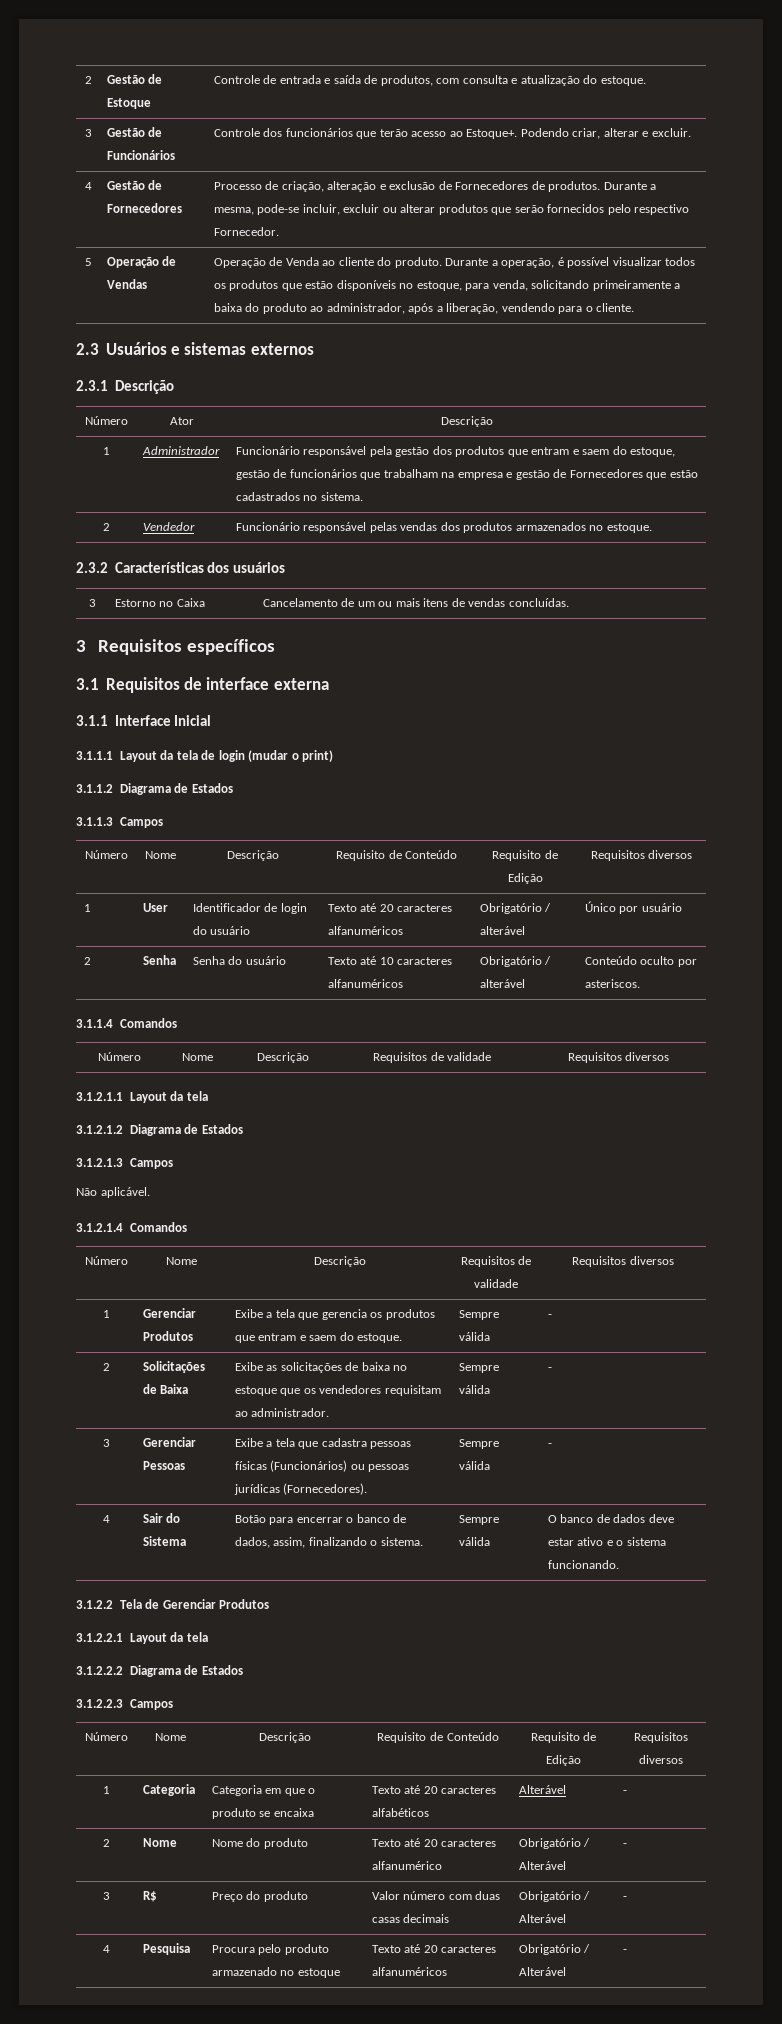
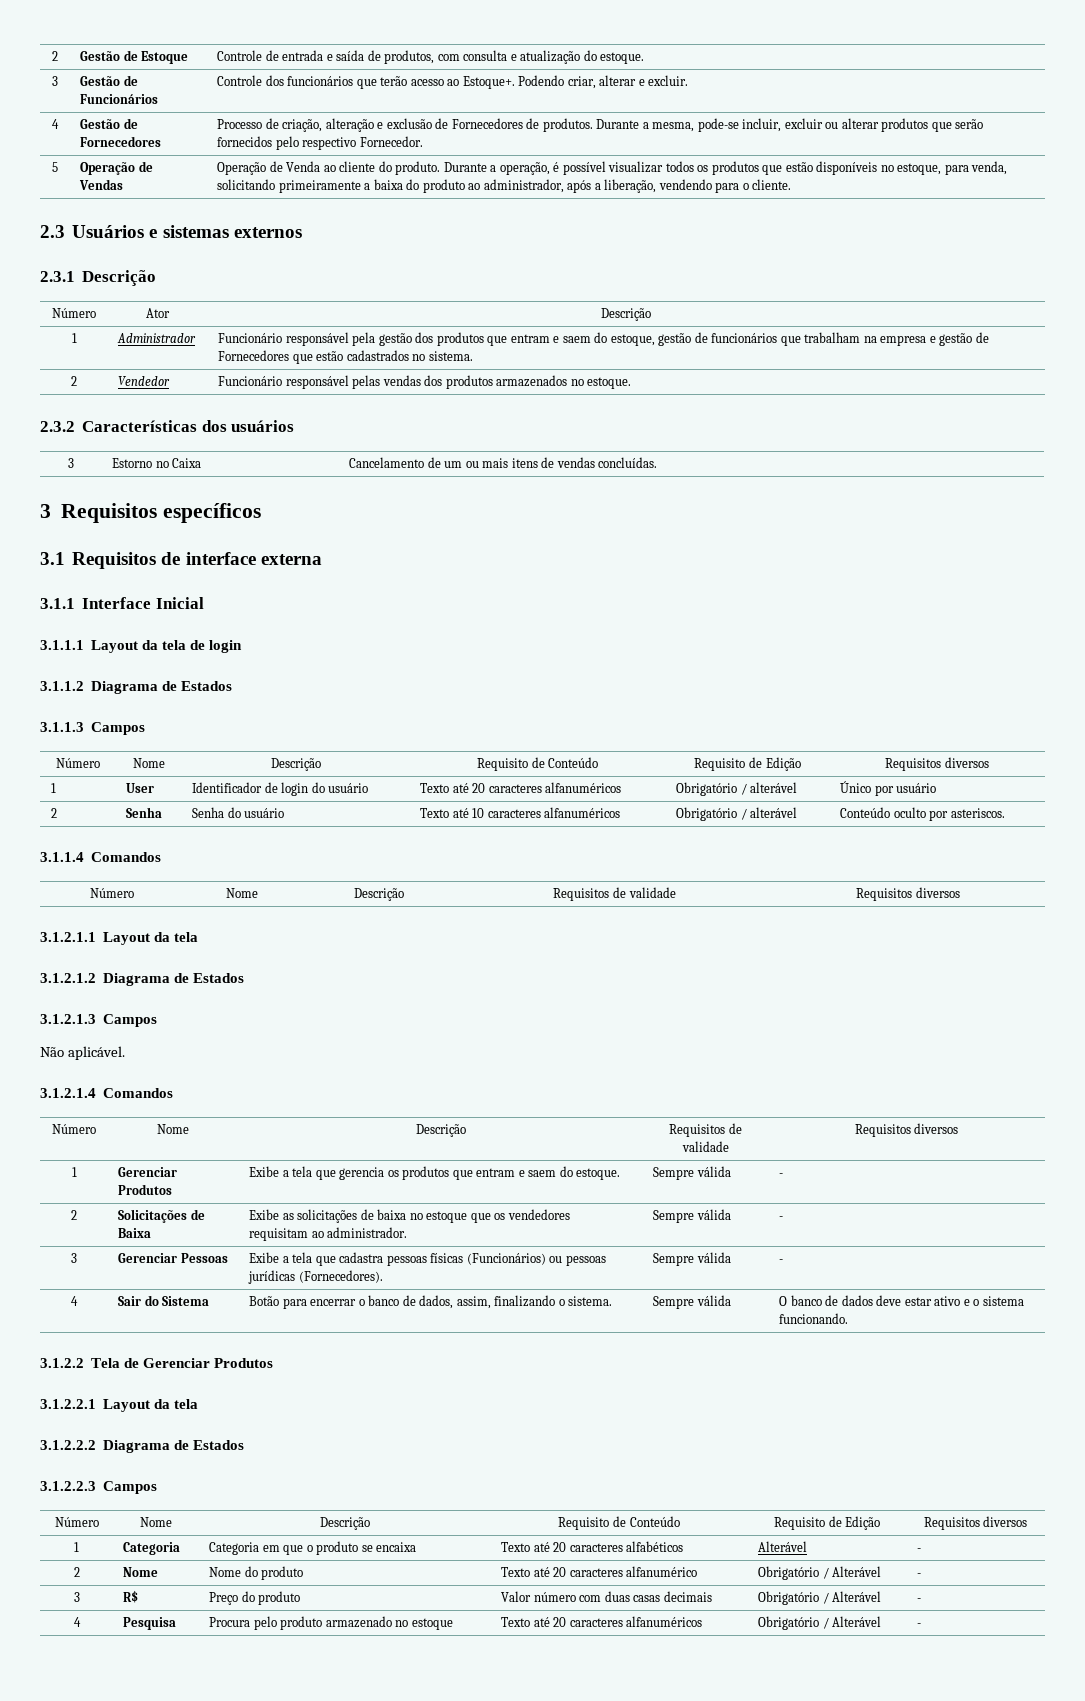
[248,750,334,762] (mudar o print) -> (243, 646) none

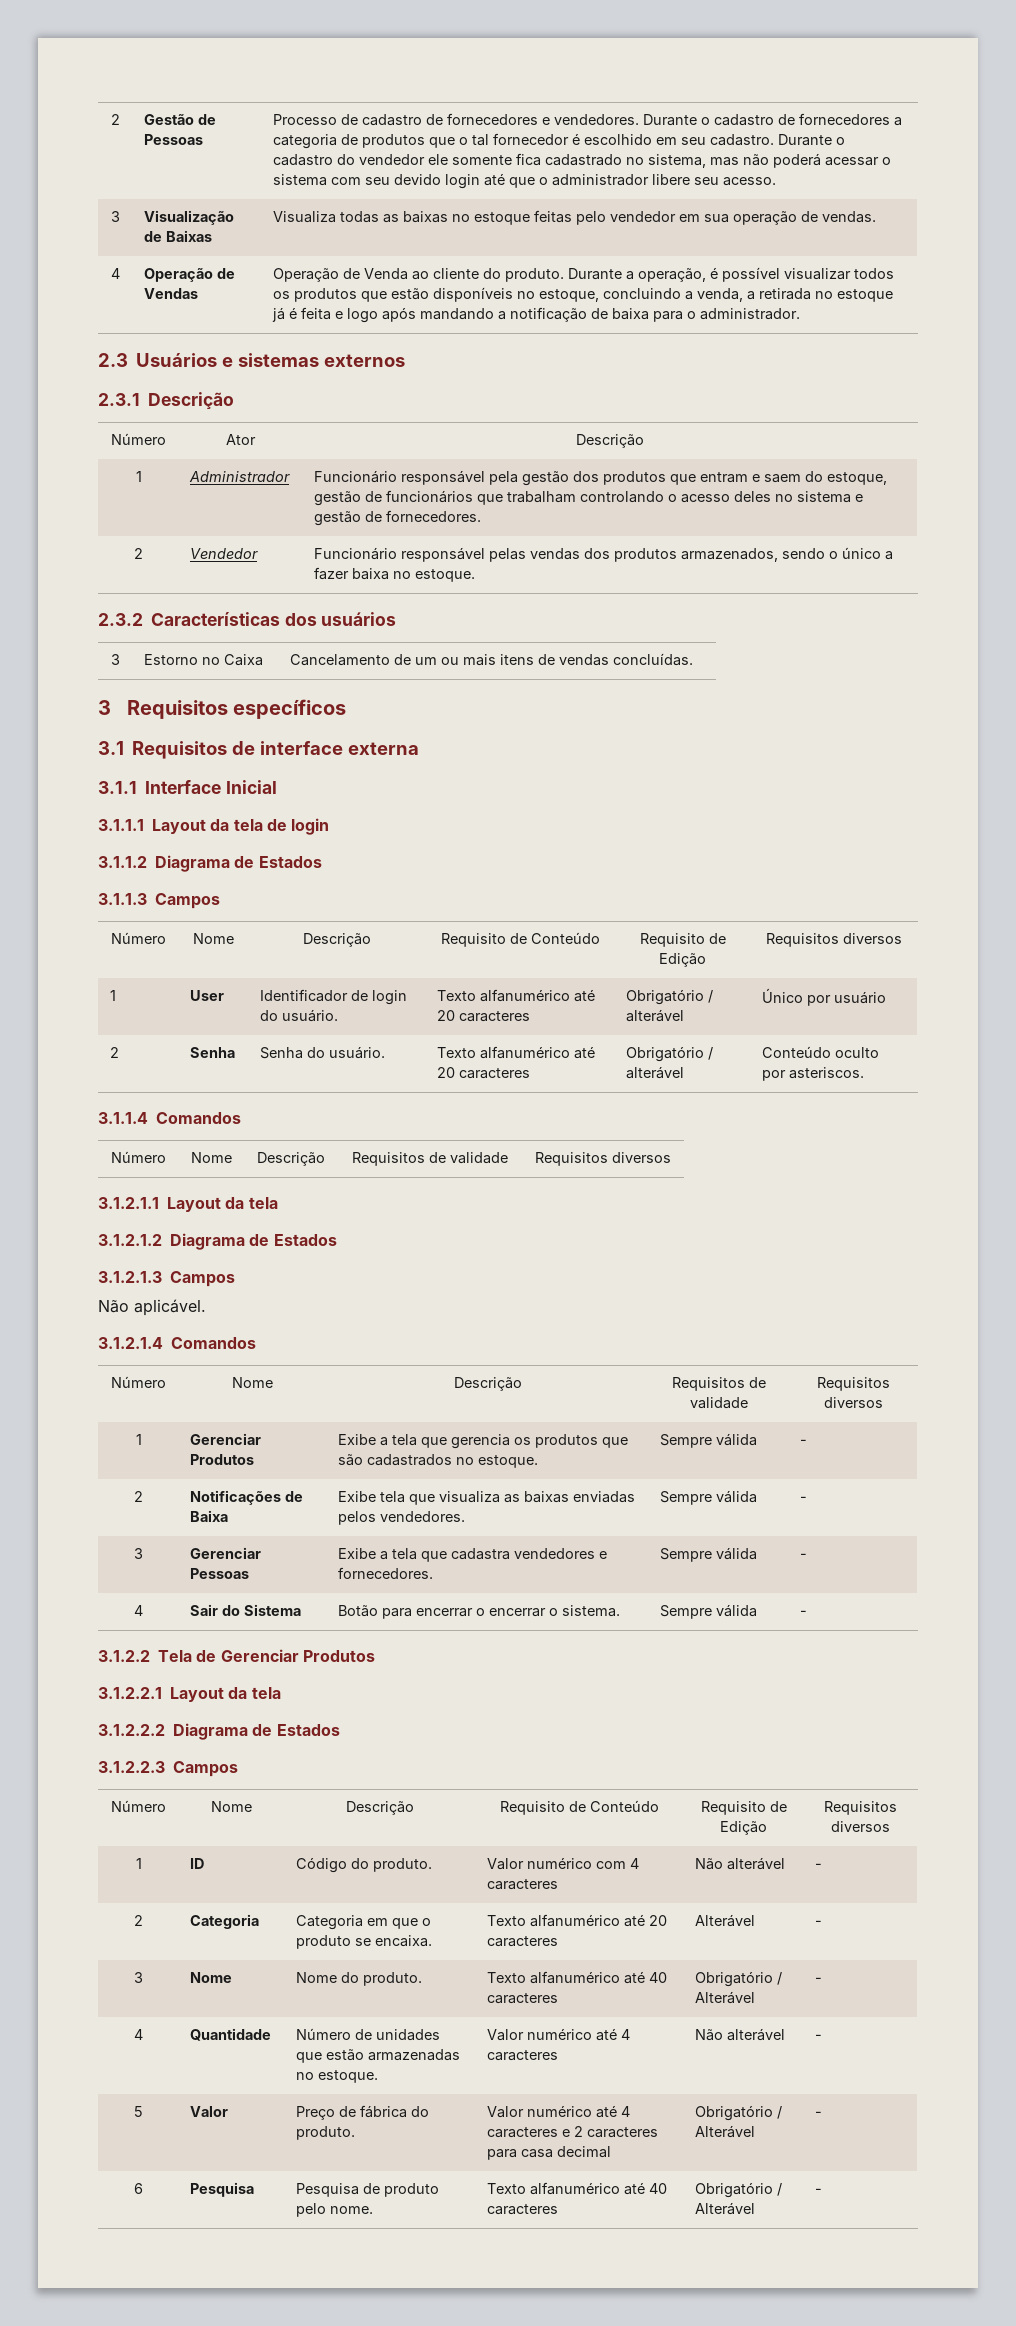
[141,51,189,64] [217,50,645,64] [52,76,58,86] [80,75,138,86] [80,94,159,104] [217,75,689,89] [52,119,59,129] [80,118,138,129] [80,136,162,147] [217,118,984,132] [217,136,423,150] [52,162,58,172] Estoque | Controle de entrada e saída de produtos, com consulta e atualização do estoque. // 3 | Gestão de Funcionários | Controle dos funcionários que terão acesso ao Estoque+. Podendo criar, alterar e excluir. // 4 | Gestão de Fornecedores | Processo de criação, alteração e exclusão de Fornecedores de produtos. Durante a mesma, pode-se incluir, excluir ou alterar produtos que serão fornecidos pelo respectivo Fornecedor. // 5 -> [144,134,204,145] [273,113,903,126] [273,133,846,149] [273,153,892,168] [273,173,777,189] [111,211,120,222] [144,210,235,225] [144,230,213,242] [273,210,877,225] [111,268,120,279] Pessoas | Processo de cadastro de fornecedores e vendedores. Durante o cadastro de fornecedores a categoria de produtos que o tal fornecedor é escolhido em seu cadastro. Durante o cadastro do vendedor ele somente fica cadastrado no sistema, mas não poderá acessar o sistema com seu devido login até que o administrador libere seu acesso. // 3 | Visualização de Baixas | Visualiza todas as baixas no estoque feitas pelo vendedor em sua operação de vendas. // 4
[944,161,1008,175] [217,179,712,193] para venda, solicitando primeiramente a baixa do produto ao administrador, após a liberação, vendendo -> [603,288,894,302] [272,307,650,323] concluindo a venda, a retirada no estoque já é feita e logo após mandando a notificação de baixa
[752,179,792,190] cliente. -> [700,308,801,320] administrador.
[863,332,989,346] [218,350,473,364] na empresa e gestão de Fornecedores que estão cadastrados no sistema. -> [580,491,864,503] [314,510,482,526] controlando o acesso deles no sistema e gestão de fornecedores.
[496,375,568,387] armazenados -> [681,547,894,562] [314,567,390,580] armazenados, sendo o único a fazer baixa
[328,783,369,793] [420,782,622,793] usuário | Texto até 20 caracteres alfanuméricos -> [282,1009,339,1022] [437,989,596,1002] [437,1010,531,1022] usuário. | Texto alfanumérico até 20 caracteres
[244,808,285,818] [420,807,621,818] usuário | Texto até 10 caracteres alfanuméricos -> [329,1046,386,1059] [437,1046,596,1059] [437,1067,531,1079] usuário. | Texto alfanumérico até 20 caracteres
[476,1166,573,1177] entram e saem do -> [338,1454,475,1466] são cadastrados no
[118,1209,188,1223] Solicitações -> [190,1490,282,1505] Notificações
[282,1209,570,1223] [249,1227,408,1241] as solicitações de baixa no estoque que os vendedores requisitam ao administrador. -> [380,1491,636,1505] [338,1511,466,1525] tela que visualiza as baixas enviadas pelos vendedores.
[386,1253,606,1266] [248,1270,383,1284] pessoas físicas (Funcionários) ou pessoas jurídicas (Fornecedores). -> [514,1548,608,1559] [338,1567,434,1579] vendedores e fornecedores.
[368,1295,556,1309] banco de dados, assim, finalizando -> [489,1608,547,1617] encerrar
[779,1295,1024,1306] [779,1313,849,1324] O banco de dados deve estar ativo e o sistema funcionando. -> [800,1610,808,1616] -
(79, 1547) none -> [190,1858,205,1869] [296,1857,433,1873] [487,1857,640,1870] [487,1879,559,1890] [695,1857,786,1870] [815,1863,823,1869] [134,1915,143,1926] | ID | Código do produto. | Valor numérico com 4 caracteres | Não alterável | - // 2
[376,1542,417,1552] [501,1541,684,1552] [758,1541,808,1552] [917,1548,922,1552] [73,1567,80,1577] [123,1567,159,1577] [209,1566,304,1580] [501,1566,698,1577] [758,1566,882,1580] [917,1573,922,1577] [73,1592,80,1602] [123,1590,139,1603] [209,1591,301,1605] [501,1591,712,1602] encaixa | Texto até 20 caracteres alfabéticos | Alterável | - // 2 | Nome | Nome do produto | Texto até 20 caracteres alfanumérico | Obrigatório / Alterável | - // 3 | R$ | Preço do produto | Valor número com duas casas decimais -> [375,1935,433,1947] [487,1914,668,1927] [487,1936,559,1947] [695,1914,756,1927] [815,1920,823,1926] [134,1972,143,1983] [190,1972,233,1983] [296,1972,423,1986] [487,1971,668,1984] [487,1993,559,2004] encaixa. | Texto alfanumérico até 20 caracteres | Alterável | - // 3 | Nome | Nome do produto. | Texto alfanumérico até 40 caracteres
[123,1617,177,1630] [209,1616,453,1630] [501,1616,703,1627] Pesquisa | Procura pelo produto armazenado no estoque | Texto até 20 caracteres alfanuméricos -> [190,2028,272,2041] [296,2028,441,2041] [296,2049,461,2063] [296,2070,379,2083] [487,2028,631,2041] [487,2050,559,2061] [695,2028,786,2041] [815,2034,823,2040] [134,2106,143,2117] [190,2106,229,2117] [296,2105,430,2120] [296,2126,356,2140] [487,2105,631,2118] [487,2126,659,2138] [487,2146,612,2160] [695,2105,783,2121] [695,2125,756,2138] [815,2111,823,2117] [134,2183,143,2194] [190,2182,255,2197] [296,2183,440,2197] [296,2203,374,2217] [487,2182,668,2195] [487,2204,559,2215] Quantidade | Número de unidades que estão armazenadas no estoque. | Valor numérico até 4 caracteres | Não alterável | - // 5 | Valor | Preço de fábrica do produto. | Valor numérico até 4 caracteres e 2 caracteres para casa decimal | Obrigatório / Alterável | - // 6 | Pesquisa | Pesquisa de produto pelo nome. | Texto alfanumérico até 40 caracteres

